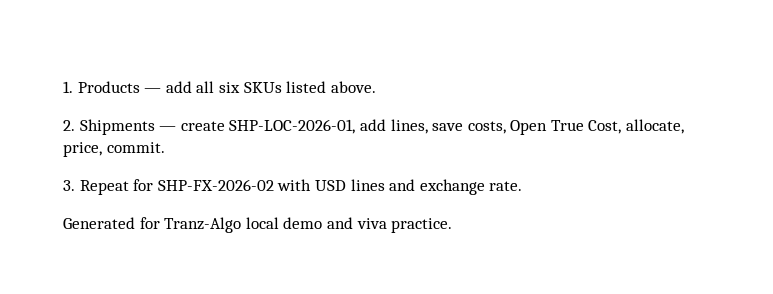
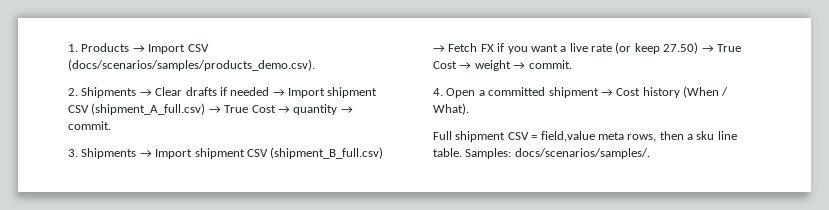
[144,81,376,93] [63,119,685,135] [63,142,165,157] [63,179,523,195] [63,217,453,233] — add all six SKUs listed above. // 2. Shipments — create SHP-LOC-2026-01, add lines, save costs, Open True Cost, allocate, price, commit. // 3. Repeat for SHP-FX-2026-02 with USD lines and exchange rate. // Generated for Tranz-Algo local demo and viva practice. -> [132,44,209,54] [68,59,315,71] [68,87,378,98] [68,103,353,115] [68,121,111,130] [68,147,384,159] [433,42,741,54] [433,60,572,71] [433,86,729,98] [433,103,469,115] [433,131,737,142] [433,148,650,159] → Import CSV (docs/scenarios/samples/products_demo.csv). // 2. Shipments → Clear drafts if needed → Import shipment CSV (shipment_A_full.csv) → True Cost → quantity → commit. // 3. Shipments → Import shipment CSV (shipment_B_full.csv) → Fetch FX if you want a live rate (or keep 27.50) → True Cost → weight → commit. // 4. Open a committed shipment → Cost history (When / What). // Full shipment CSV = field,value meta rows, then a sku line table. Samples: docs/scenarios/samples/.

